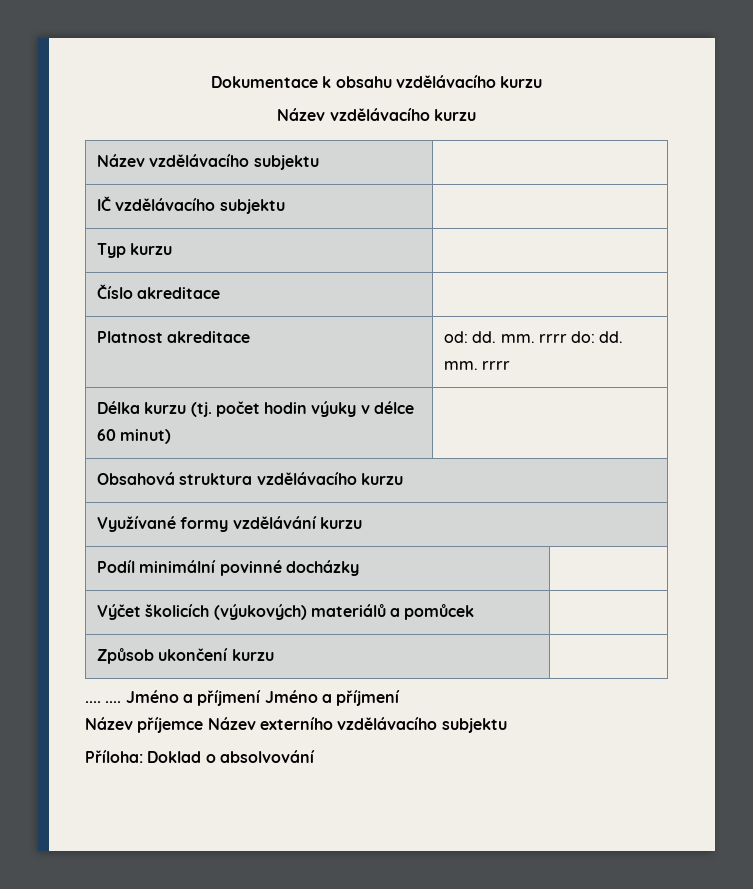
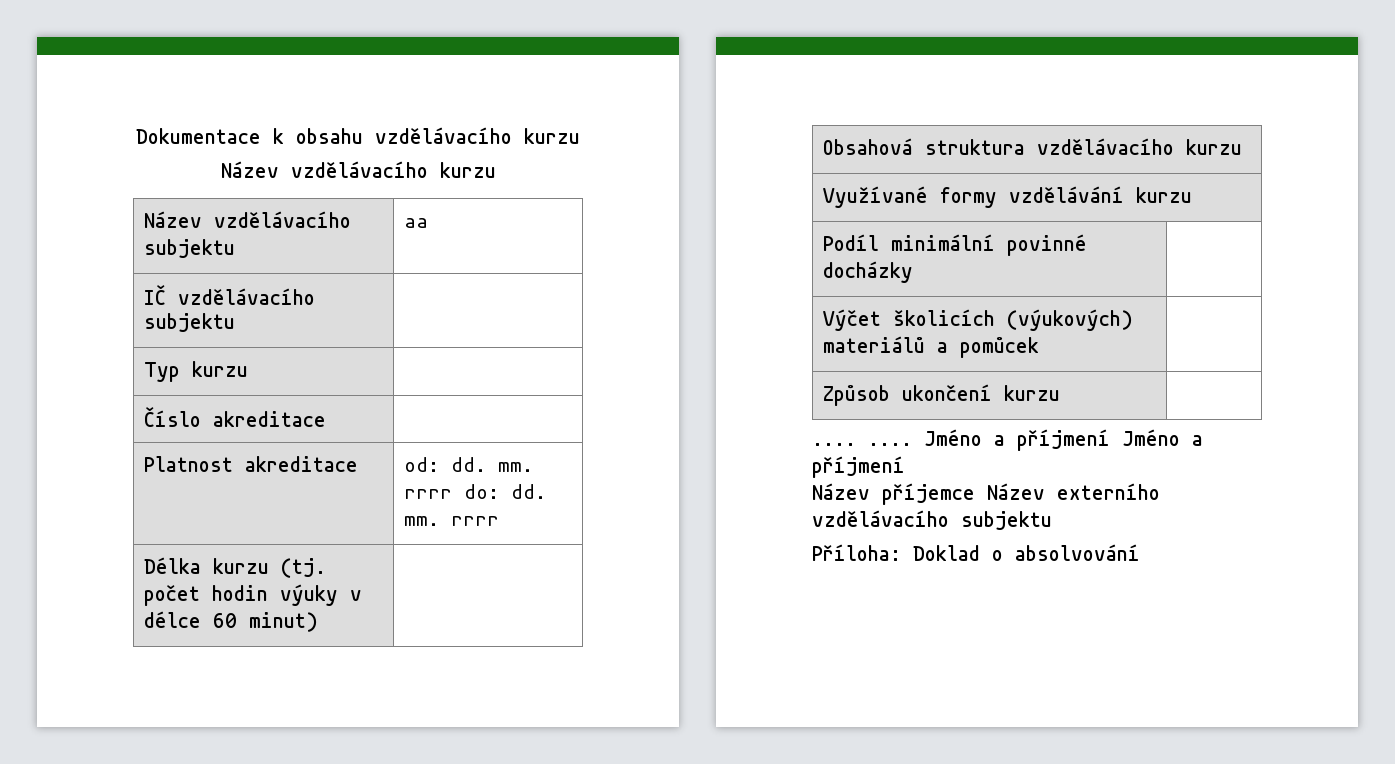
(319, 162) none -> [403,218,428,228] aa

